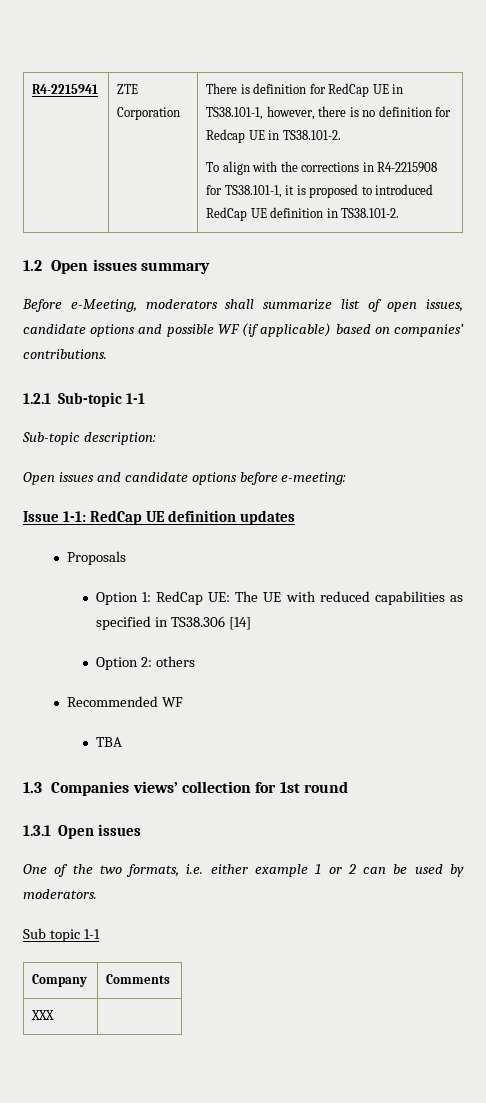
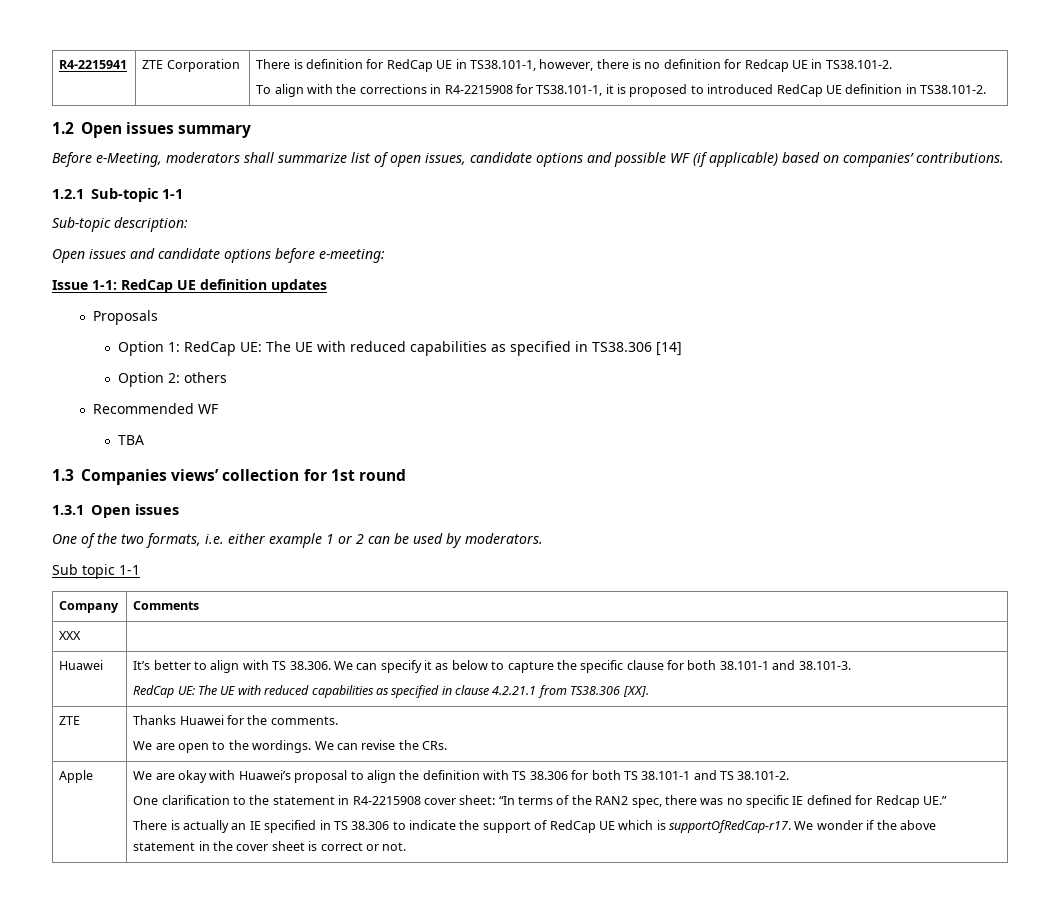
(55, 1015) none -> [59,660,104,670] [133,660,851,673] [133,685,649,698] [59,716,81,725] [133,715,338,725] [133,740,448,753] [59,770,94,783] [133,770,790,783] [133,795,947,808] [133,820,936,833] [133,841,407,851] // Huawei | It’s better to align with TS 38.306. We can specify it as below to capture the specific clause for both 38.101-1 and 38.101-3. // RedCap UE: The UE with reduced capabilities as specified in clause 4.2.21.1 from TS38.306 [XX]. // ZTE | Thanks Huawei for the comments. // We are open to the wordings. We can revise the CRs. // Apple | We are okay with Huawei’s proposal to align the definition with TS 38.306 for both TS 38.101-1 and TS 38.101-2. // One clarification to the statement in R4-2215908 cover sheet: “In terms of the RAN2 spec, there was no specific IE defined for Redcap UE.” // There is actually an IE specified in TS 38.306 to indicate the support of RedCap UE which is supportOfRedCap-r17. We wonder if the above statement in the cover sheet is correct or not.

